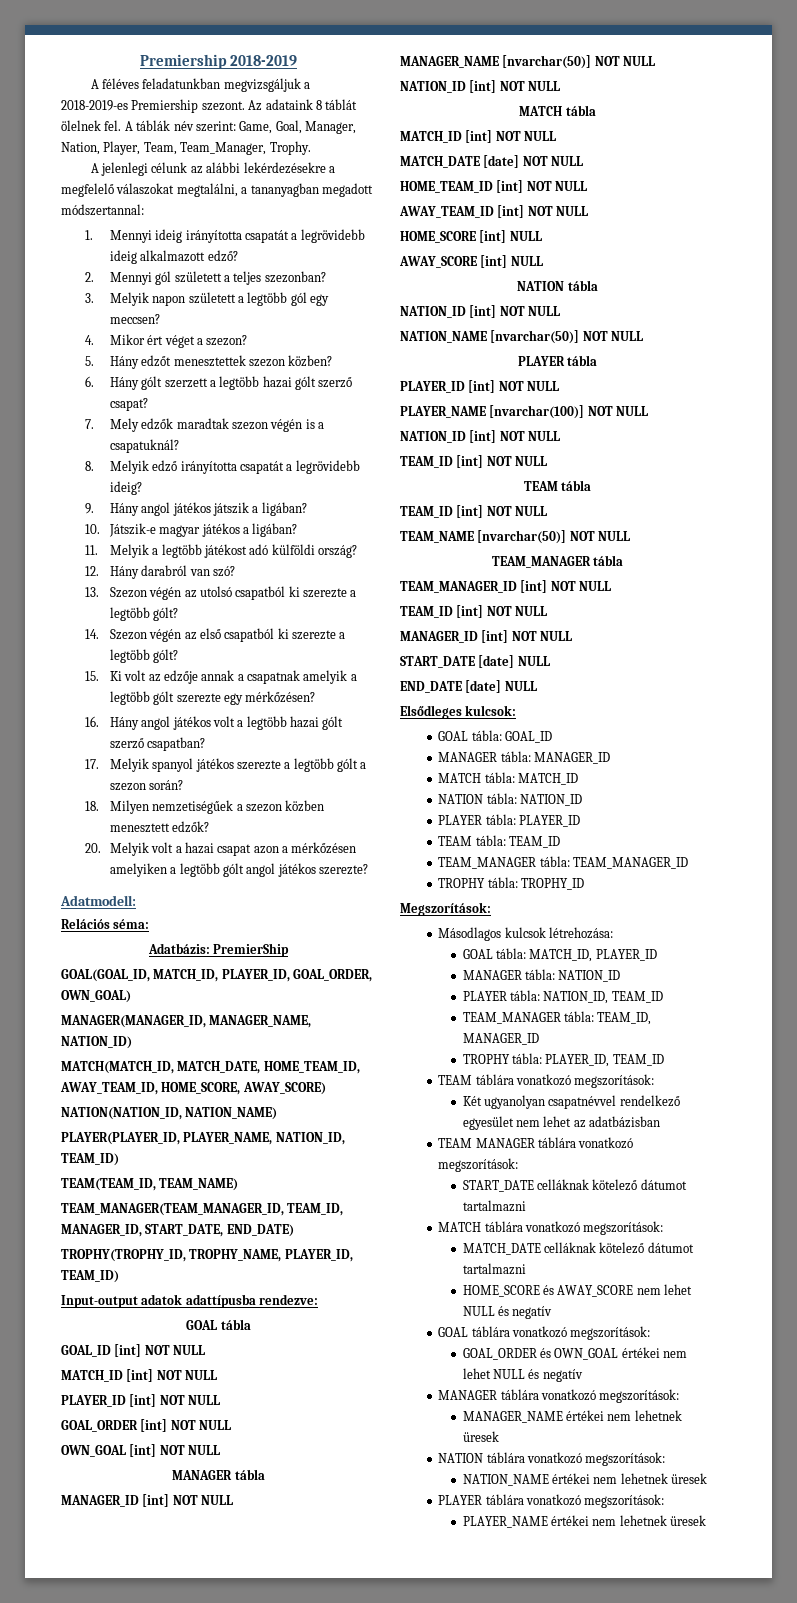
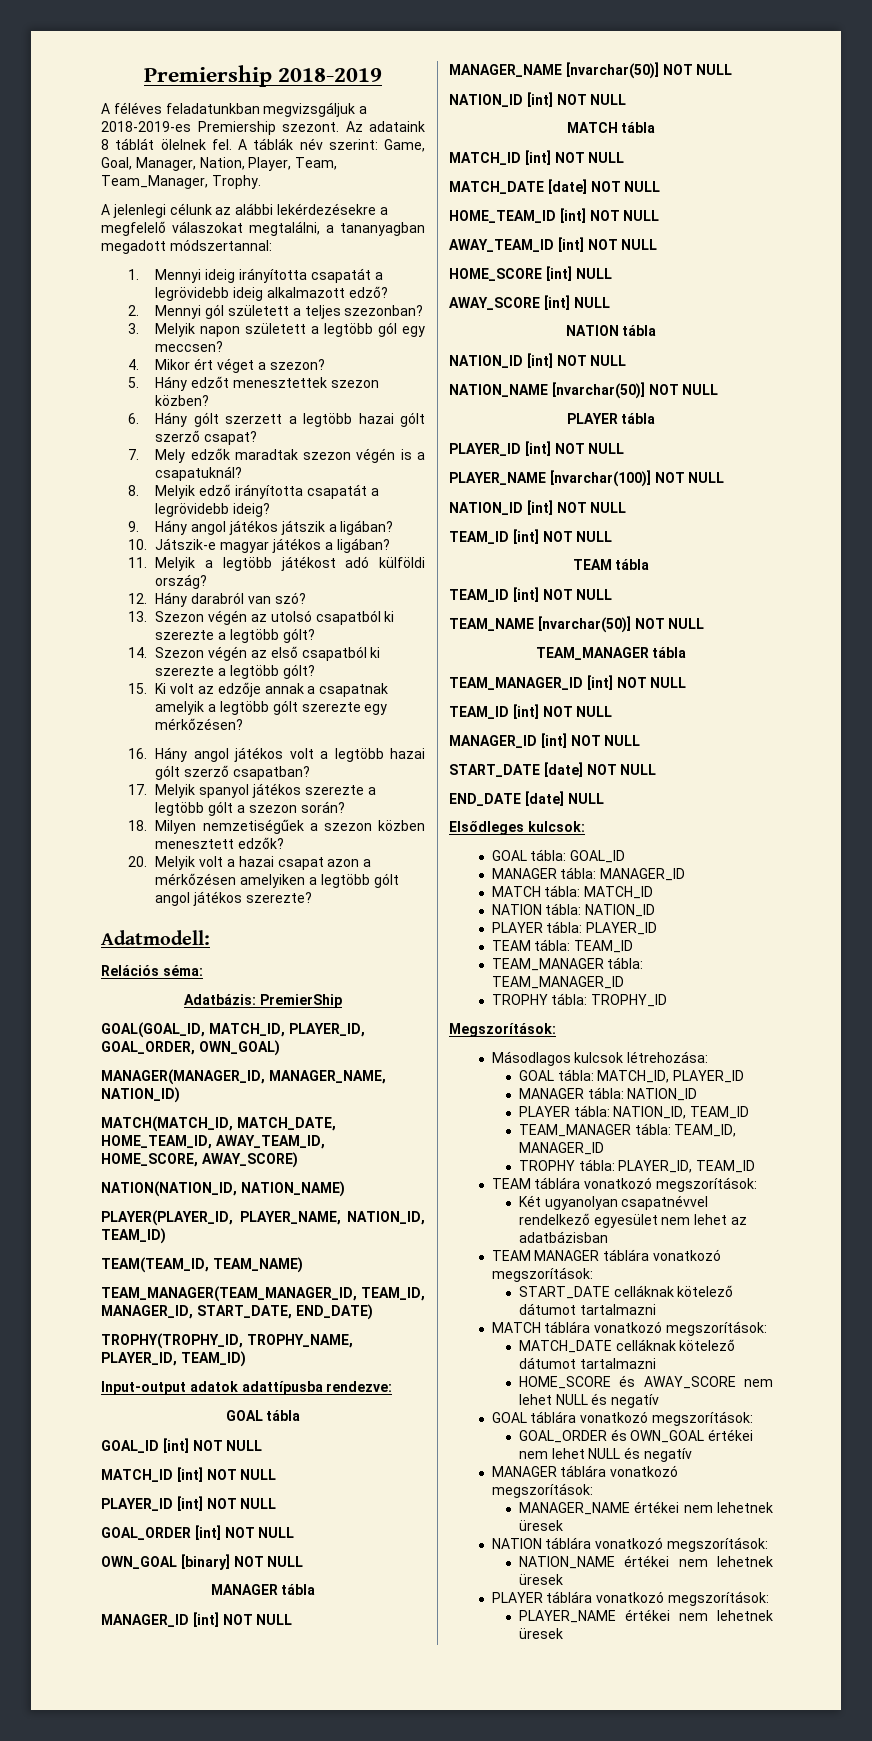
[129,1444,157,1457] [int] -> [180,1554,230,1570] [binary]
(515, 661) none -> [586,764,617,775] NOT

